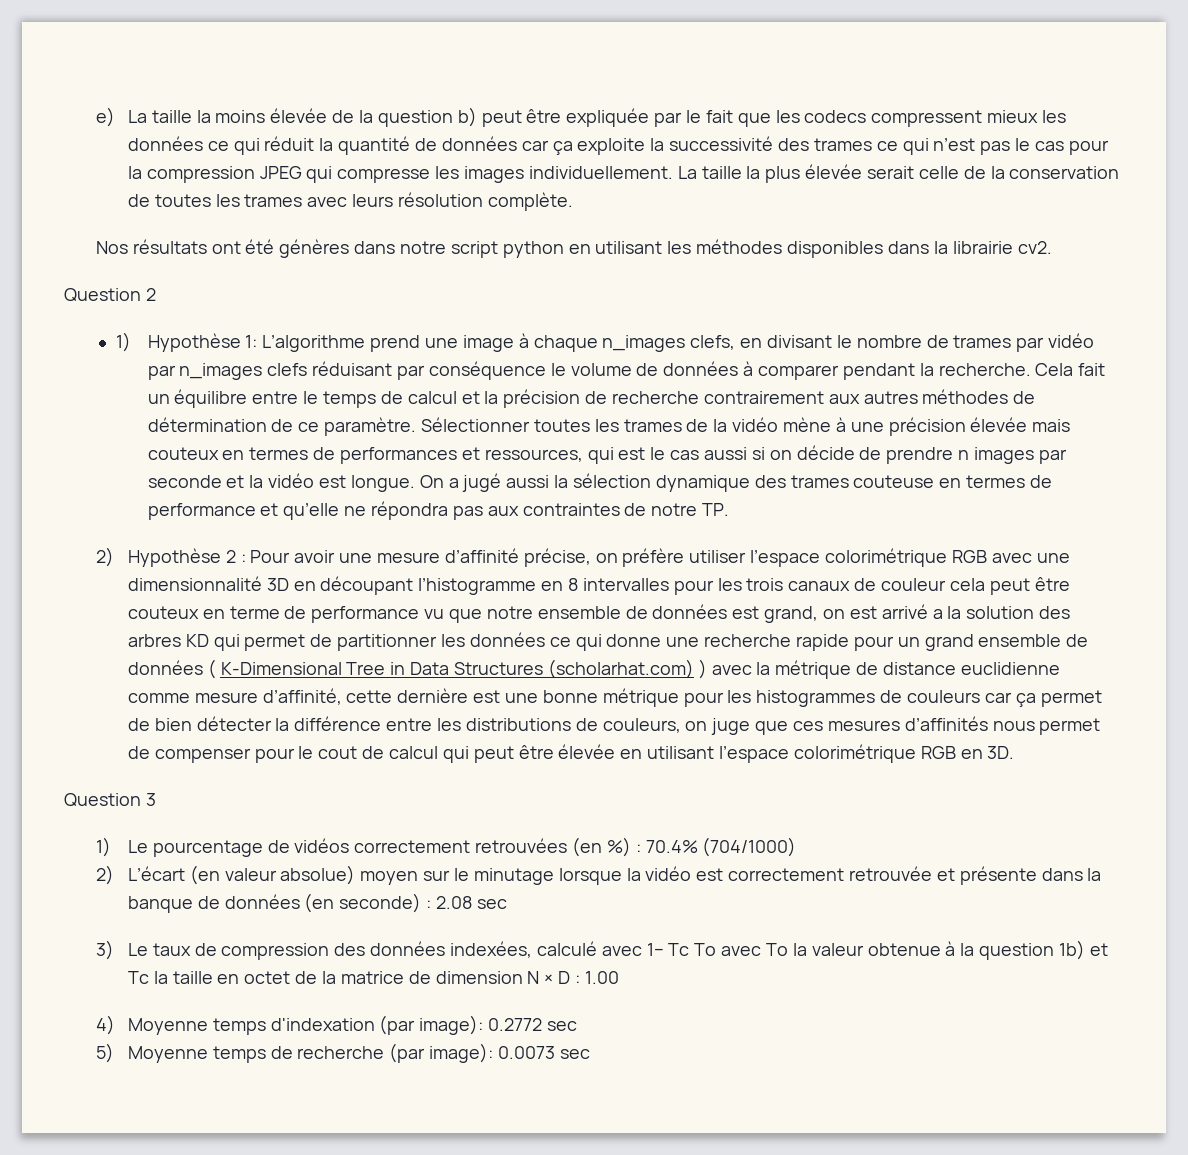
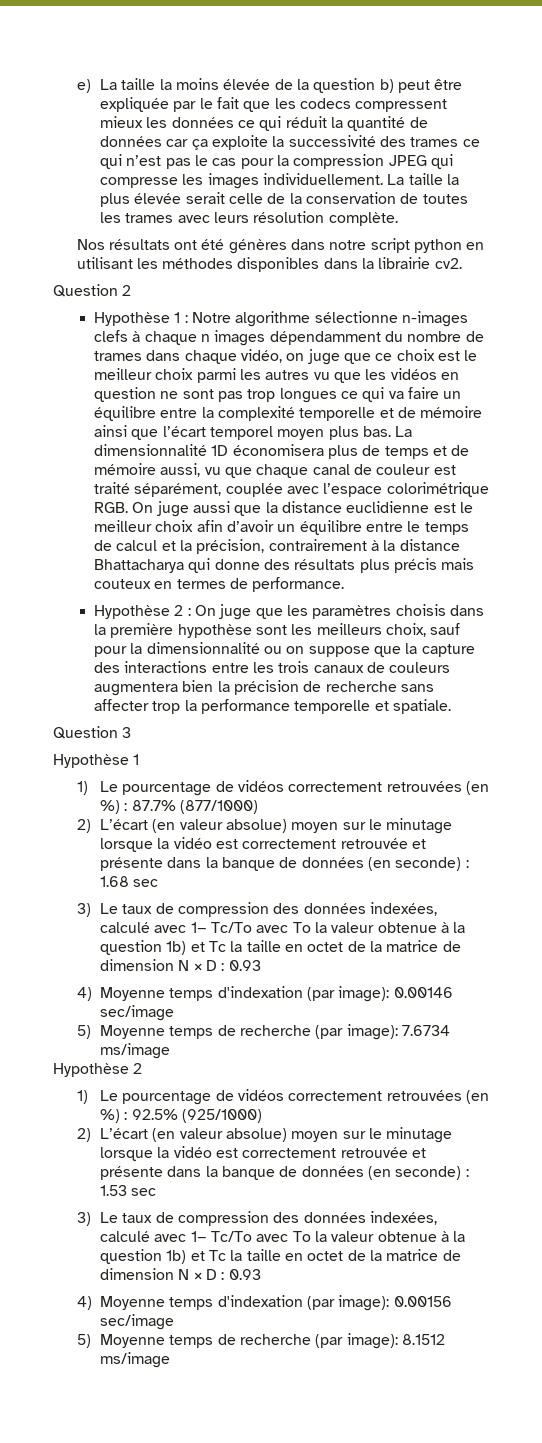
[115,332,1095,352] [147,361,1106,380] 1) Hypothèse 1: L’algorithme prend une image à chaque n_images clefs, en divisant le nombre de trames par vidéo par n_images clefs réduisant par conséquence le volume de données à comparer pendant la recherche. Cela fait -> [94,311,469,327] [94,330,484,346] [94,349,478,365] [94,368,460,383] [94,387,462,403] [94,406,483,421] [94,425,413,440] [94,444,470,459] [94,463,456,478] [94,482,489,497] [94,501,474,517] [94,520,275,532] Hypothèse 1 : Notre algorithme sélectionne n-images clefs à chaque n images dépendamment du nombre de trames dans chaque vidéo, on juge que ce choix est le meilleur choix parmi les autres vu que les vidéos en question ne sont pas trop longues ce qui va faire un équilibre entre la complexité temporelle et de mémoire ainsi que l’écart temporel moyen plus bas. La dimensionnalité 1D économisera plus de temps et de mémoire aussi, vu que chaque canal de couleur est traité séparément, couplée avec l’espace colorimétrique RGB. On juge aussi que la distance euclidienne est le meilleur choix afin d’avoir
[503,389,1036,408] [147,417,1028,436] précision de recherche contrairement aux autres méthodes de détermination de ce paramètre. Sélectionner toutes les trames de la vidéo mène à une précision élevée -> [196,539,460,554] [94,558,438,573] précision, contrairement à la distance Bhattacharya qui donne des résultats plus précis
[340,445,1067,464] [147,473,1053,492] [147,501,730,520] [95,547,1070,567] [127,576,1070,595] [127,604,1071,623] [127,632,1089,651] [127,659,1060,679] [127,688,1102,707] [127,716,1101,735] [127,744,1015,763] performances et ressources, qui est le cas aussi si on décide de prendre n images par seconde et la vidéo est longue. On a jugé aussi la sélection dynamique des trames couteuse en termes de performance et qu’elle ne répondra pas aux contraintes de notre TP. // 2) Hypothèse 2 : Pour avoir une mesure d’affinité précise, on préfère utiliser l’espace colorimétrique RGB avec une dimensionnalité 3D en découpant l’histogramme en 8 intervalles pour les trois canaux de couleur cela peut être couteux en terme de performance vu que notre ensemble de données est grand, on est arrivé a la solution des arbres KD qui permet de partitionner les données ce qui donne une recherche rapide pour un grand ensemble de données ( K-Dimensional Tree in Data Structures (scholarhat.com) ) avec la métrique de distance euclidienne comme mesure d’affinité, cette dernière est une bonne métrique pour les histogrammes de couleurs car ça permet de bien détecter la différence entre les distributions de couleurs, on juge que ces mesures d’affinités nous permet de compenser pour le cout de calcul qui peut être élevée en utilisant l’espace colorimétrique RGB en 3D. -> [252,577,345,592] [94,604,485,620] [94,623,461,638] [94,642,475,657] [94,661,451,673] [94,680,435,696] [94,699,452,714] performance. // Hypothèse 2 : On juge que les paramètres choisis dans la première hypothèse sont les meilleurs choix, sauf pour la dimensionnalité ou on suppose que la capture des interactions entre les trois canaux de couleurs augmentera bien la précision de recherche sans affecter trop la performance temporelle et spatiale.
(156, 799) none -> [53,754,140,768] // Hypothèse 1
[645,837,797,857] 70.4% (704/1000) -> [131,800,259,814] 87.7% (877/1000)
[435,896,472,909] 2.08 -> [100,876,130,887] 1.68
[668,943,717,956] Tc To -> [211,922,253,933] Tc/To
[584,971,619,984] [95,1015,577,1035] [95,1043,590,1063] 1.00 // 4) Moyenne temps d'indexation (par image): 0.2772 sec // 5) Moyenne temps de recherche (par image): 0.0073 sec -> [228,960,261,971] [76,986,453,1002] [100,1005,175,1021] [76,1024,450,1040] [100,1043,171,1059] [53,1063,143,1077] [76,1089,489,1105] [100,1109,263,1123] [76,1127,453,1143] [100,1146,426,1161] [100,1166,469,1180] [100,1185,157,1196] [76,1211,437,1226] [100,1231,466,1242] [100,1249,461,1264] [100,1268,261,1280] [76,1295,452,1311] [100,1314,175,1330] [76,1333,445,1349] [100,1352,171,1368] 0.93 // 4) Moyenne temps d'indexation (par image): 0.00146 sec/image // 5) Moyenne temps de recherche (par image): 7.6734 ms/image // Hypothèse 2 // 1) Le pourcentage de vidéos correctement retrouvées (en %) : 92.5% (925/1000) // 2) L’écart (en valeur absolue) moyen sur le minutage lorsque la vidéo est correctement retrouvée et présente dans la banque de données (en seconde) : 1.53 sec // 3) Le taux de compression des données indexées, calculé avec 1− Tc/To avec To la valeur obtenue à la question 1b) et Tc la taille en octet de la matrice de dimension N × D : 0.93 // 4) Moyenne temps d'indexation (par image): 0.00156 sec/image // 5) Moyenne temps de recherche (par image): 8.1512 ms/image

